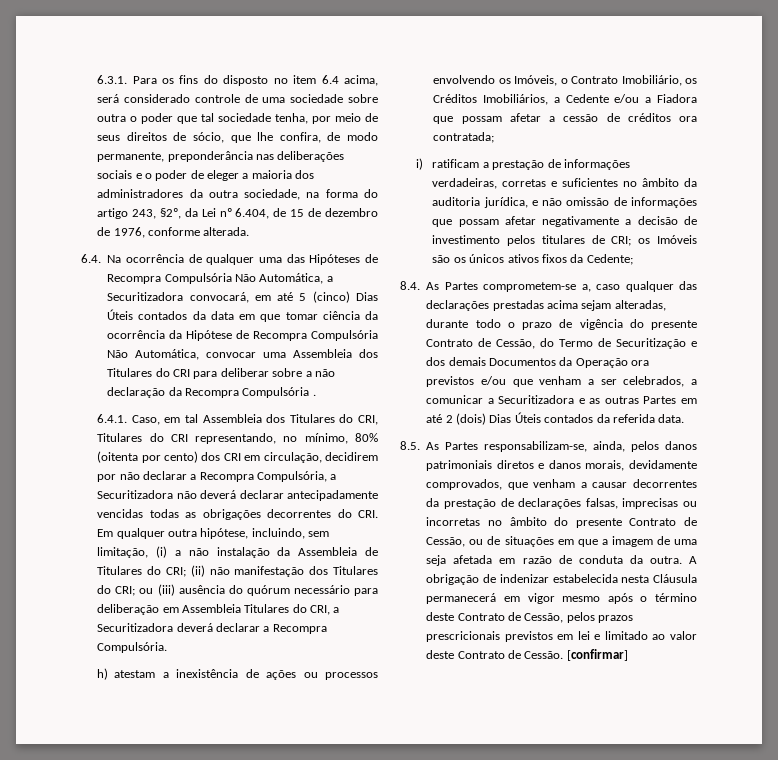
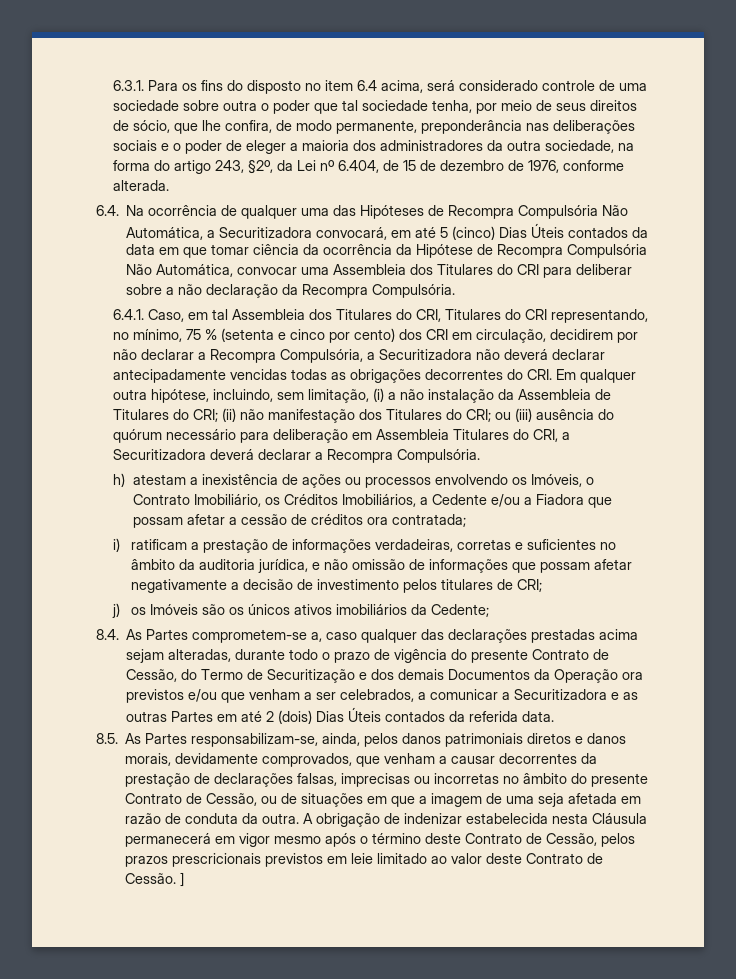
[242,387,316,398] Compulsória . -> [372,284,456,298] Compulsória.
[355,433,378,442] [97,451,139,463] 80% (oitenta -> [186,328,326,342] 75 % (setenta e cinco
(632, 241) none -> [112,603,121,618] // j)
[541,254,567,263] fixos -> [335,604,407,615] imobiliários
[577,631,601,640] lei e -> [351,853,374,864] leie
[566,649,628,661] [confirmar] -> [180,872,185,887] ]

